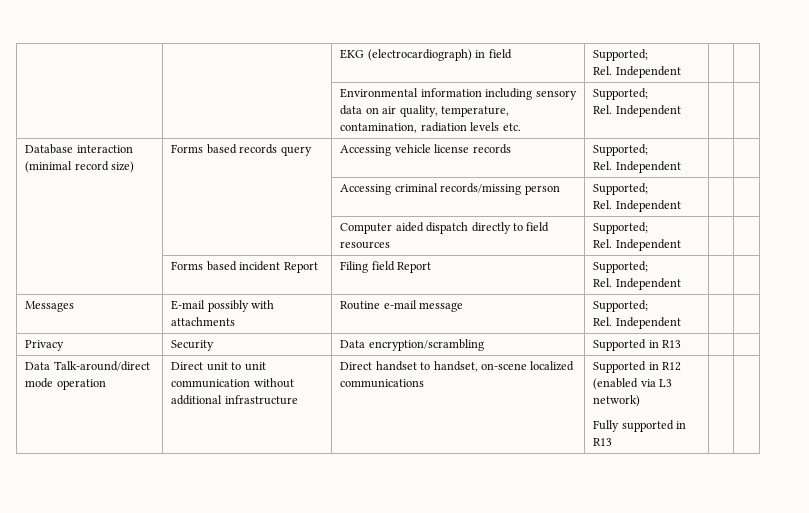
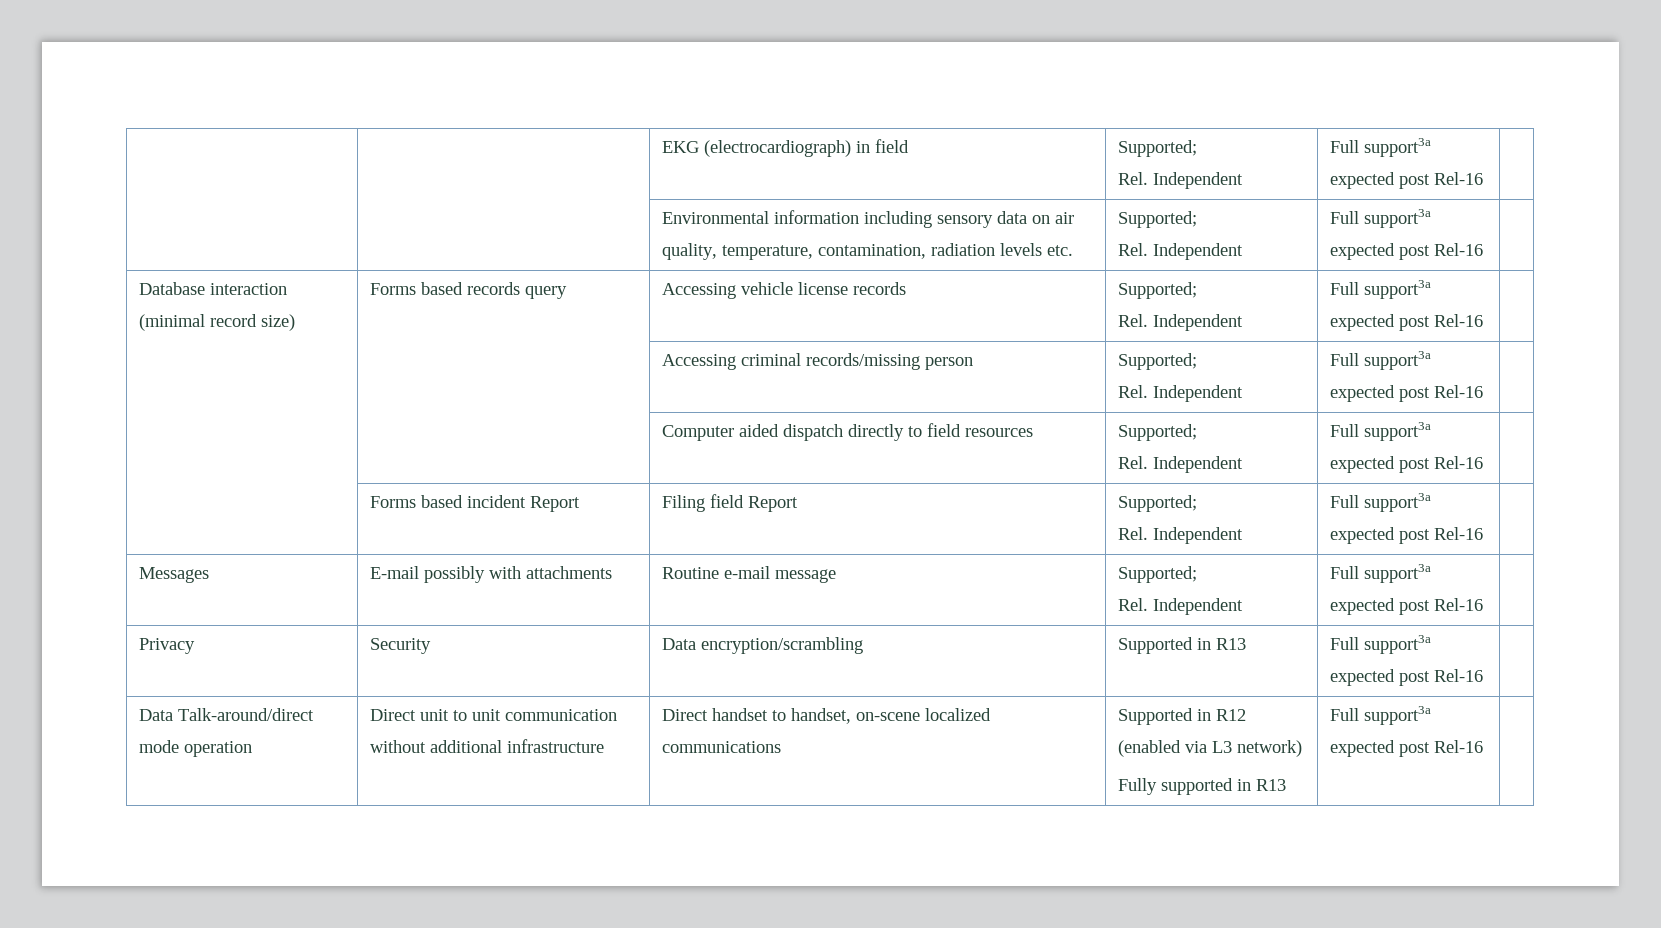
(681, 72) none -> [1329,138,1431,157] [1329,172,1483,189] Full support3a expected post Rel-16
(681, 111) none -> [1329,209,1431,228] [1329,243,1483,260] Full support3a expected post Rel-16
(681, 167) none -> [1329,280,1431,299] [1329,314,1483,331] Full support3a expected post Rel-16
(681, 206) none -> [1329,351,1431,370] [1329,385,1483,402] Full support3a expected post Rel-16
(681, 245) none -> [1329,422,1431,441] [1329,456,1483,473] Full support3a expected post Rel-16
(681, 284) none -> [1329,493,1431,512] [1329,527,1483,544] Full support3a expected post Rel-16
(681, 323) none -> [1329,564,1431,583] [1329,598,1483,615] Full support3a expected post Rel-16
(682, 344) none -> [1329,635,1431,654] [1329,669,1483,686] Full support3a expected post Rel-16
(613, 442) none -> [1329,706,1431,725] [1329,740,1483,757] Full support3a expected post Rel-16

